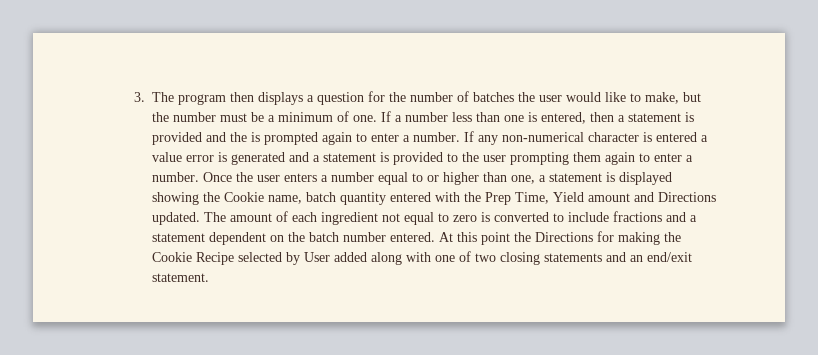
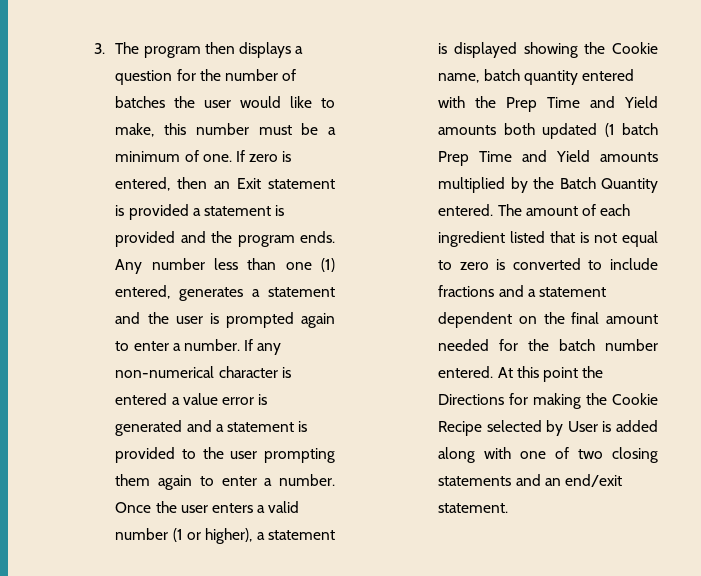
[682,92,701,102] [151,112,169,122] but the -> [164,123,187,135] this
[394,112,614,124] a number less than one is entered, then -> [249,151,292,162] [115,177,335,191] [115,204,189,220] zero is entered, then an Exit statement is provided
(247, 137) none -> [237,231,335,247] [115,258,336,274] [115,285,335,301] [115,312,203,324] program ends. Any number less than one (1) entered, generates a statement and the user
[330,172,535,185] number equal to or higher than one, -> [268,501,300,513] [115,528,253,544] valid number (1 or higher),
[514,192,716,204] [151,212,200,225] Time, Yield amount and Directions updated. -> [547,96,658,108] [438,123,658,139] [438,150,658,166] [438,177,658,193] [438,204,494,216] Time and Yield amounts both updated (1 batch Prep Time and Yield amounts multiplied by the Batch Quantity entered.
(378, 218) none -> [510,231,590,243] listed that is
(305, 237) none -> [571,312,658,324] [438,339,550,351] final amount needed for the
(330, 257) none -> [602,421,612,432] is

